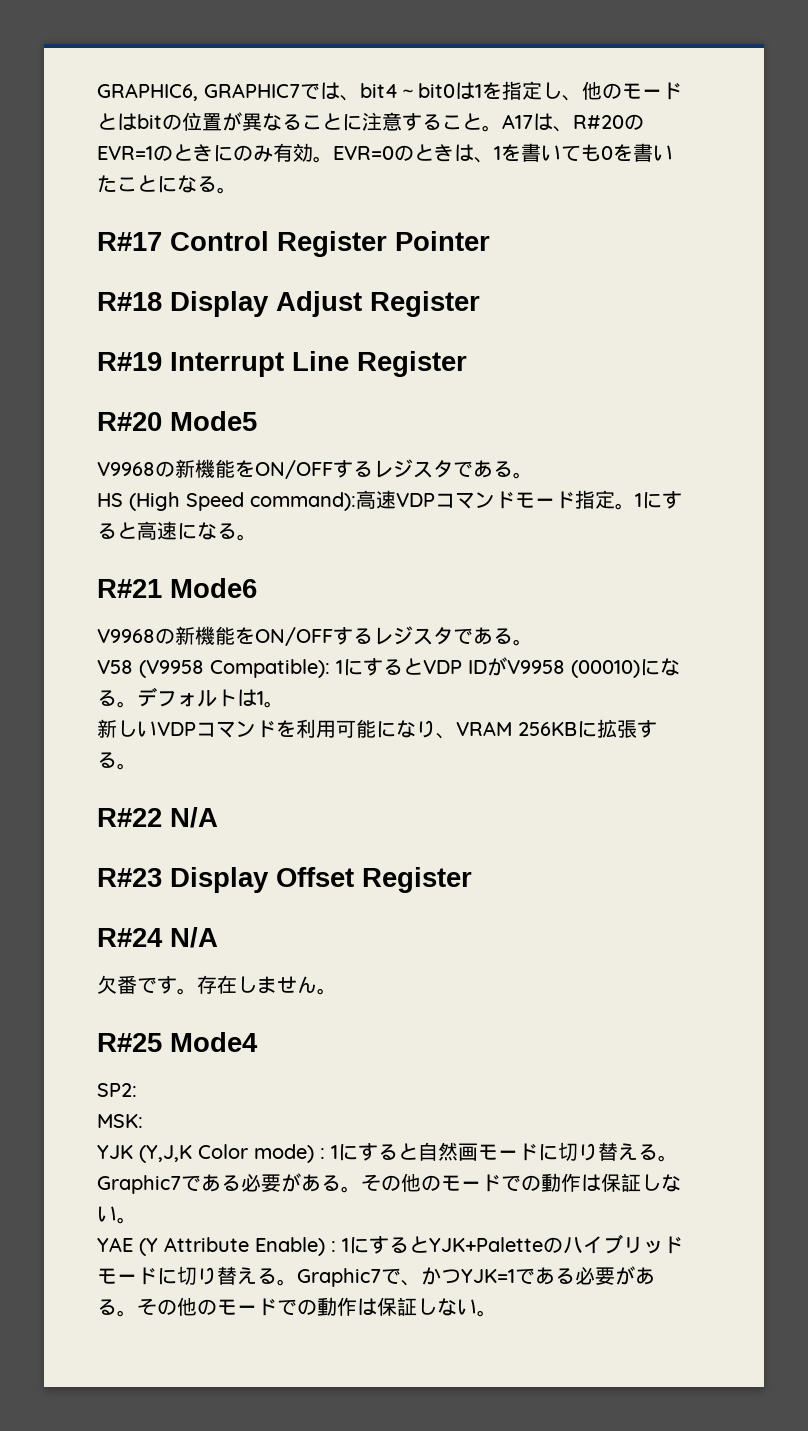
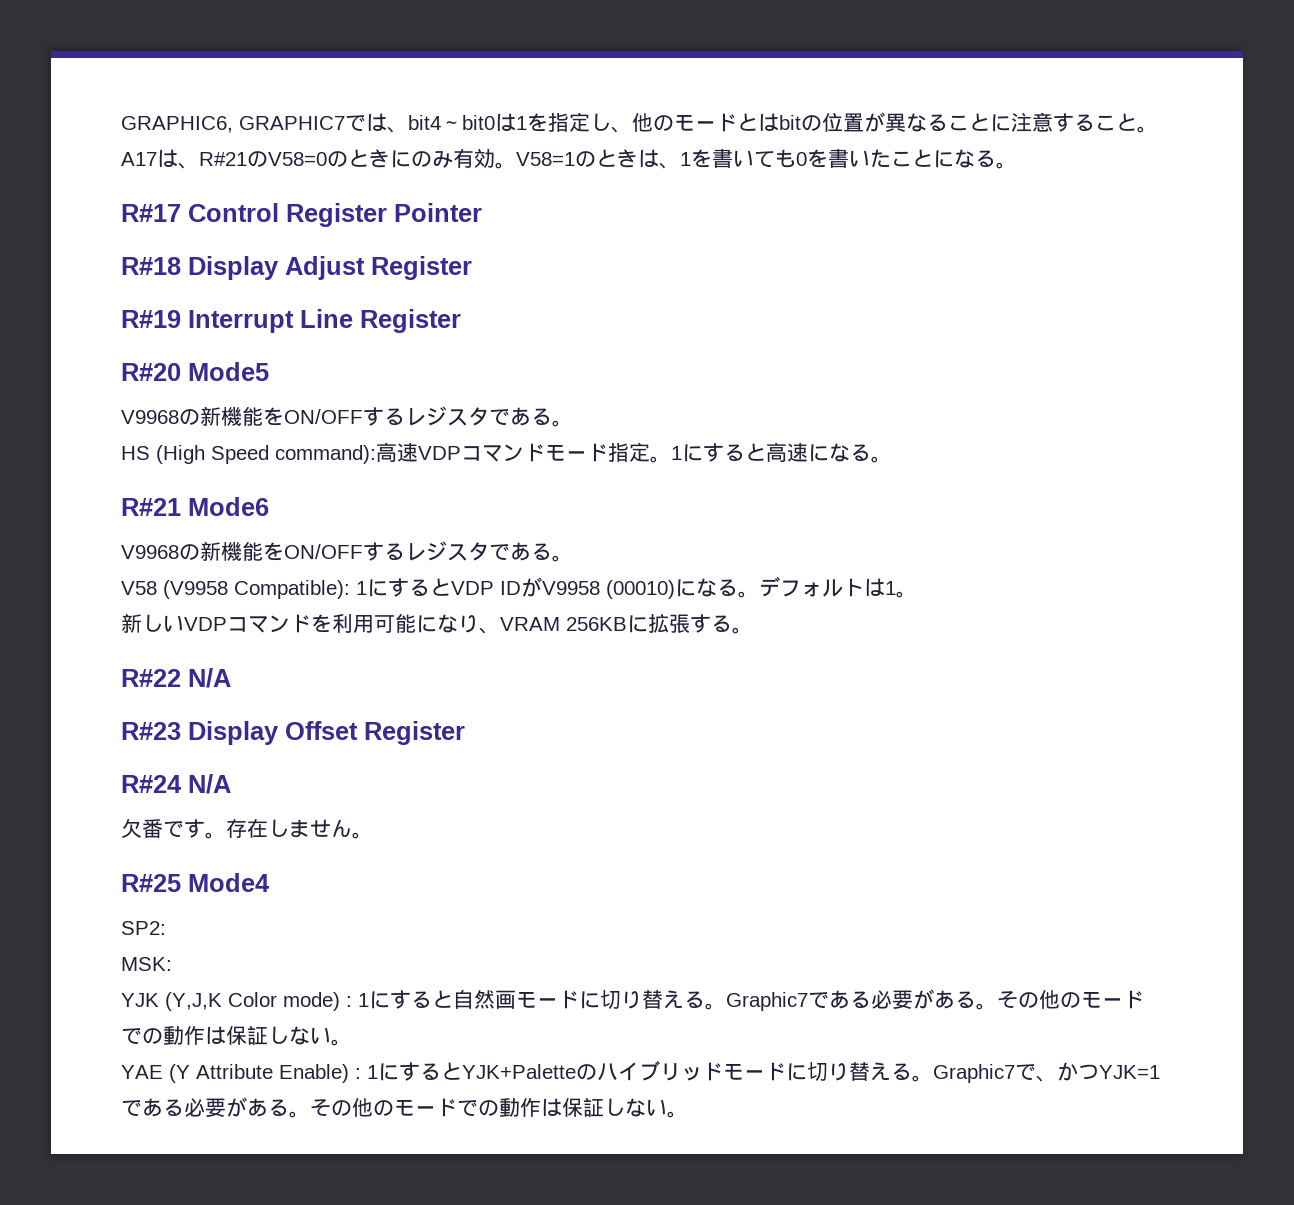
[573,114,644,130] [97,146,153,160] R#20のEVR=1 -> [199,151,327,167] R#21のV58=0
[333,146,394,160] EVR=0 -> [516,152,575,166] V58=1

